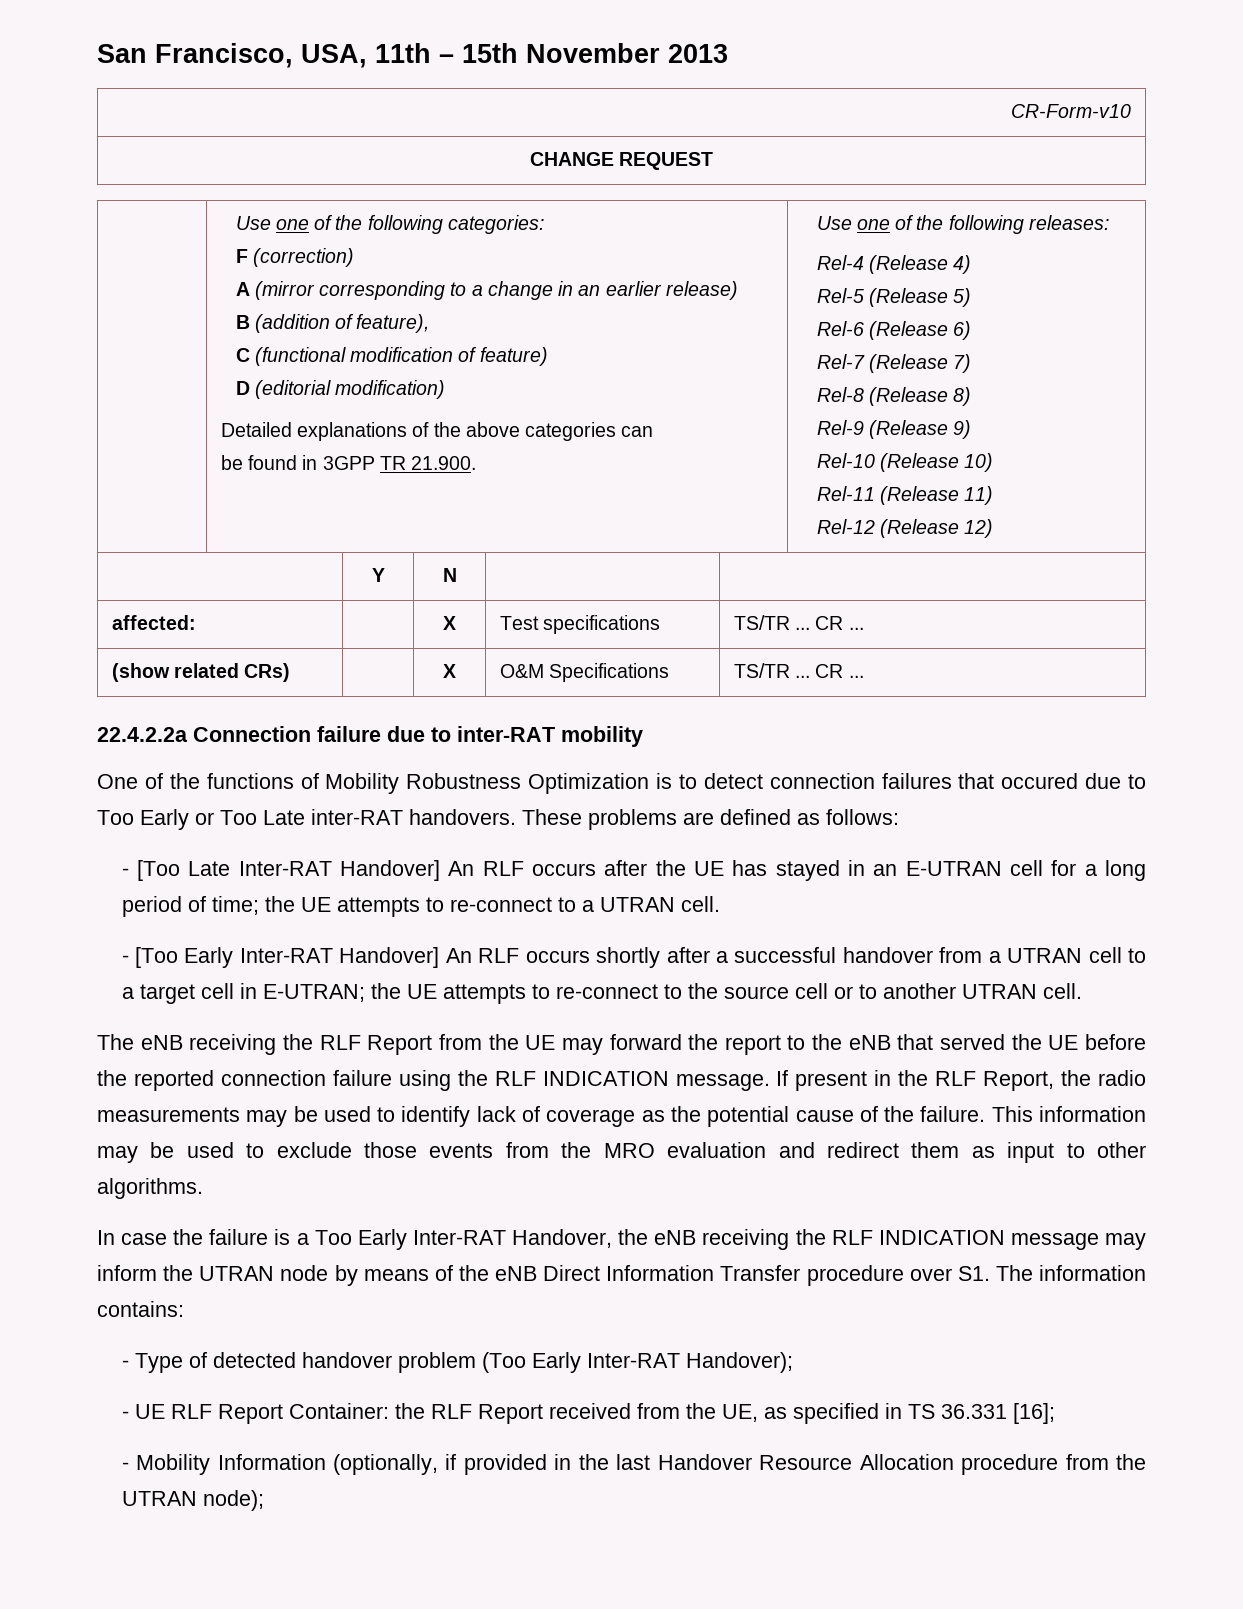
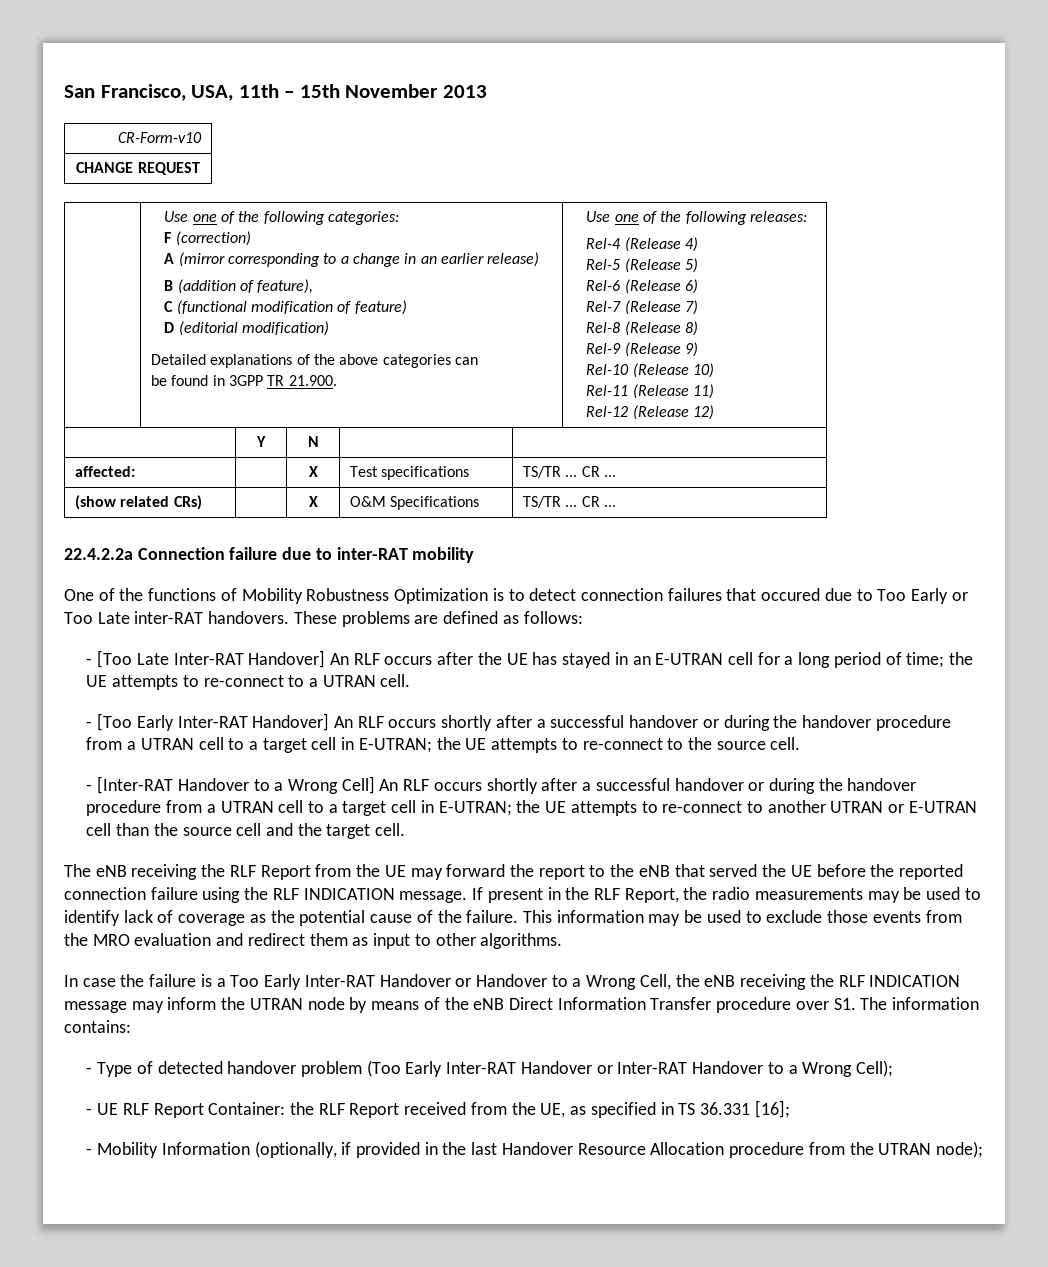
(933, 955) none -> [702,715,951,731] or during the handover procedure
[794,983,1037,999] cell or to another UTRAN -> [770,737,801,750] [86,776,917,794] [86,800,977,816] [86,823,371,839] cell. // - [Inter-RAT Handover to a Wrong Cell] An RLF occurs shortly after a successful handover or during the handover procedure from a UTRAN cell to a target cell in E-UTRAN; the UE attempts to re-connect to another UTRAN or E-UTRAN cell than the source cell and the target
[512,1229,613,1248] Handover, -> [379,974,671,990] Handover or Handover to a Wrong Cell,
[685,1352,793,1373] Handover); -> [520,1060,893,1077] Handover or Inter-RAT Handover to a Wrong Cell);

